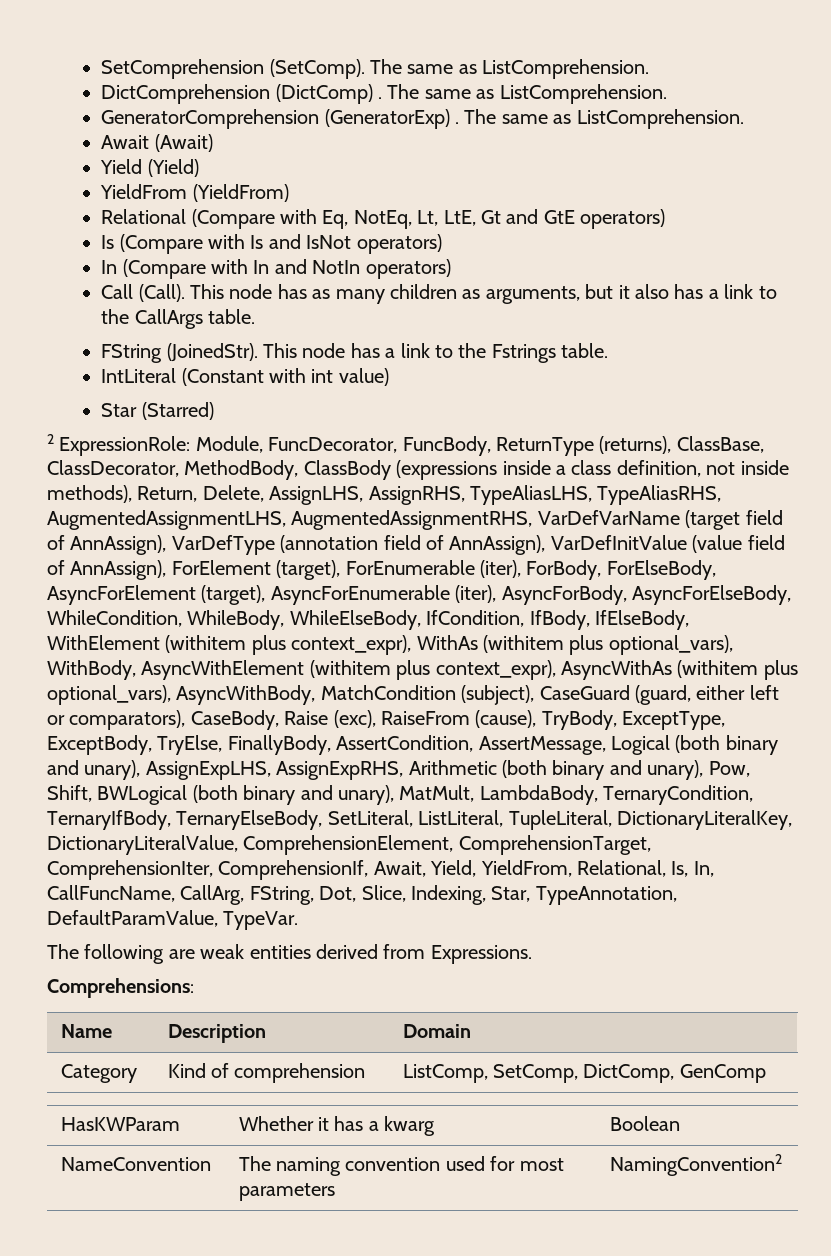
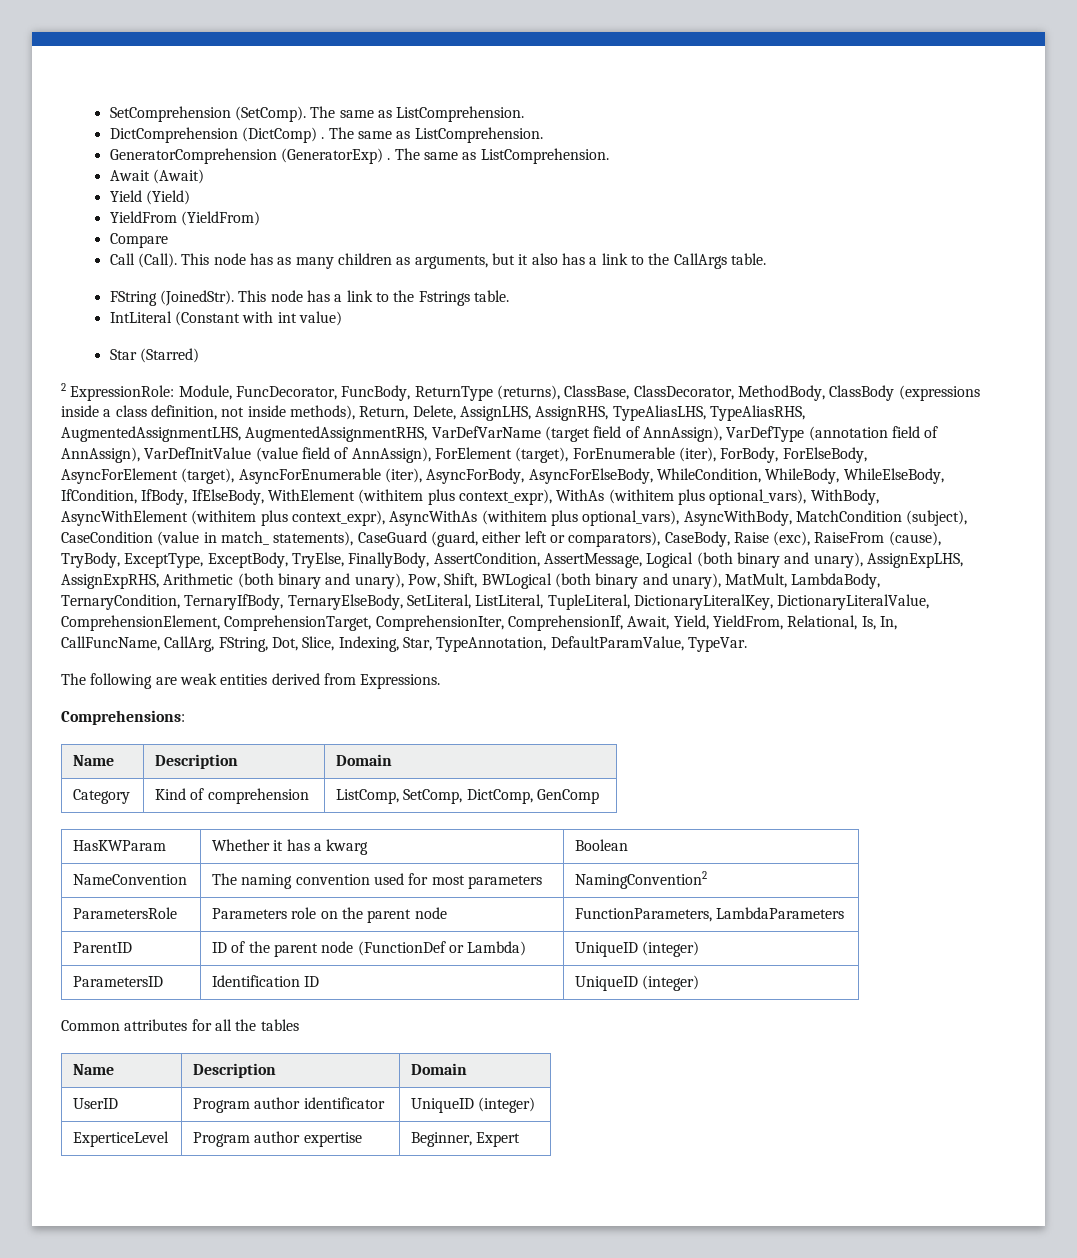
[101,209,666,229] [101,234,442,254] [101,259,451,279] Relational (Compare with Eq, NotEq, Lt, LtE, Gt and GtE operators) // Is (Compare with Is and IsNot operators) // In (Compare with In and NotIn operators) -> [109,233,168,248] Compare
(535, 695) none -> [61,531,354,546] CaseCondition (value in match_ statements),
(782, 1165) none -> [73,907,178,919] [212,907,447,923] [575,907,845,922] [73,942,133,953] [212,941,527,957] [575,941,700,957] [73,976,164,987] [212,975,320,987] [575,975,700,991] [61,1019,299,1031] [73,1064,115,1075] [193,1063,277,1078] [411,1063,468,1075] [73,1098,119,1109] [193,1097,385,1113] [411,1097,536,1113] [73,1131,170,1147] [193,1131,362,1147] [411,1132,521,1147] // ParametersRole | Parameters role on the parent node | FunctionParameters, LambdaParameters // ParentID | ID of the parent node (FunctionDef or Lambda) | UniqueID (integer) // ParametersID | Identification ID | UniqueID (integer) // Common attributes for all the tables // Name | Description | Domain // UserID | Program author identificator | UniqueID (integer) // ExperticeLevel | Program author expertise | Beginner, Expert

